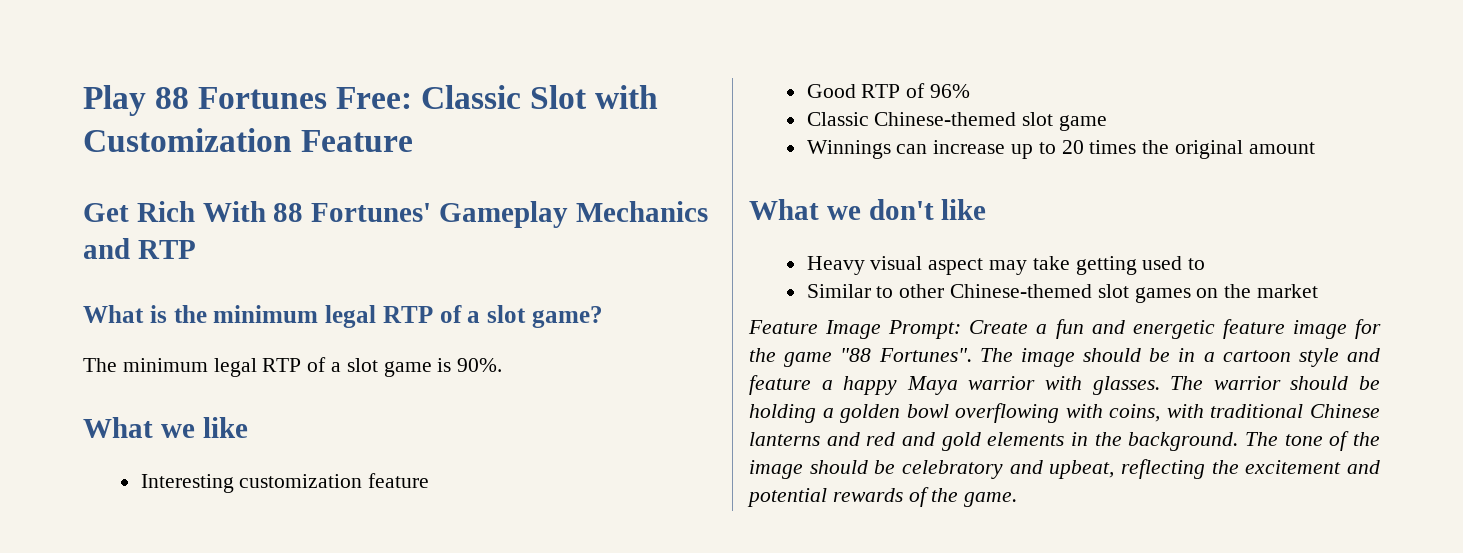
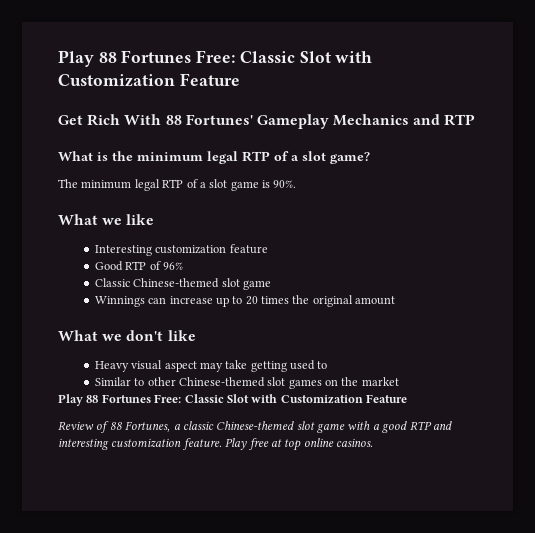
[748,319,1381,339] [749,348,1380,367] [749,375,1380,395] [749,403,1380,423] [749,431,1380,451] [749,459,1380,479] [747,487,1018,507] Feature Image Prompt: Create a fun and energetic feature image for the game "88 Fortunes". The image should be in a cartoon style and feature a happy Maya warrior with glasses. The warrior should be holding a golden bowl overflowing with coins, with traditional Chinese lanterns and red and gold elements in the background. The tone of the image should be celebratory and upbeat, reflecting the excitement and potential rewards of the game. -> [58,394,407,406] [58,421,452,433] [58,438,373,451] Play 88 Fortunes Free: Classic Slot with Customization Feature // Review of 88 Fortunes, a classic Chinese-themed slot game with a good RTP and interesting customization feature. Play free at top online casinos.

